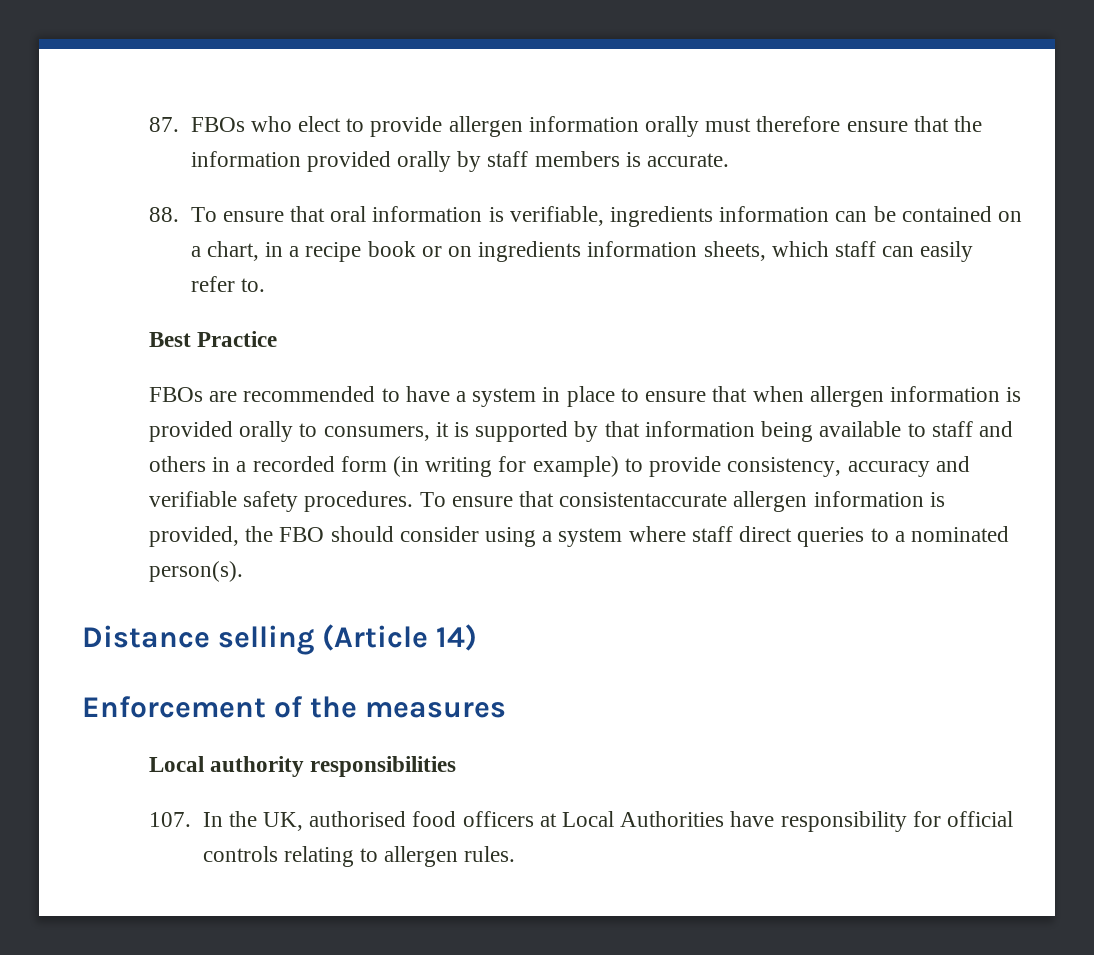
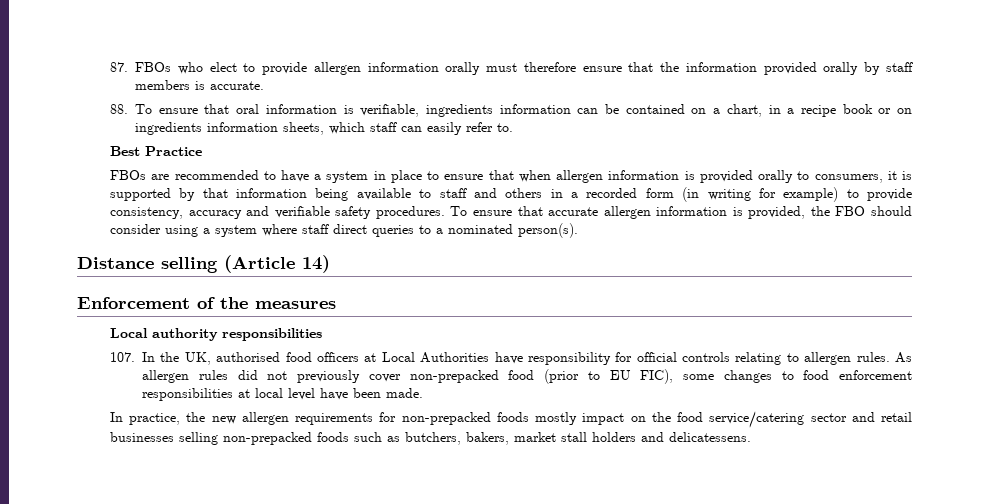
[559,492,728,507] consistentaccurate -> [548,207,599,216] accurate
(516, 854) none -> [895,352,913,363] [142,369,913,384] [142,388,424,401] [110,411,913,428] [110,432,752,445] As allergen rules did not previously cover non-prepacked food (prior to EU FIC), some changes to food enforcement responsibilities at local level have been made. // In practice, the new allergen requirements for non-prepacked foods mostly impact on the food service/catering sector and retail businesses selling non-prepacked foods such as butchers, bakers, market stall holders and delicatessens.

